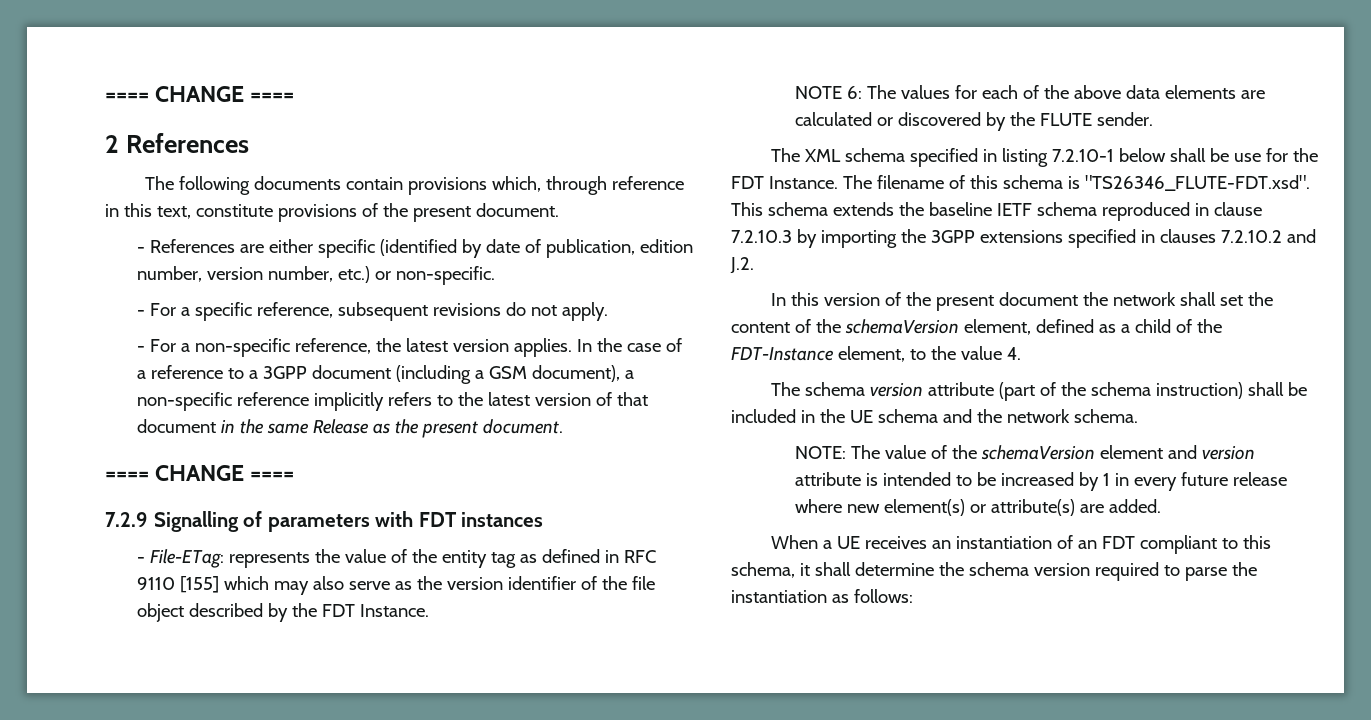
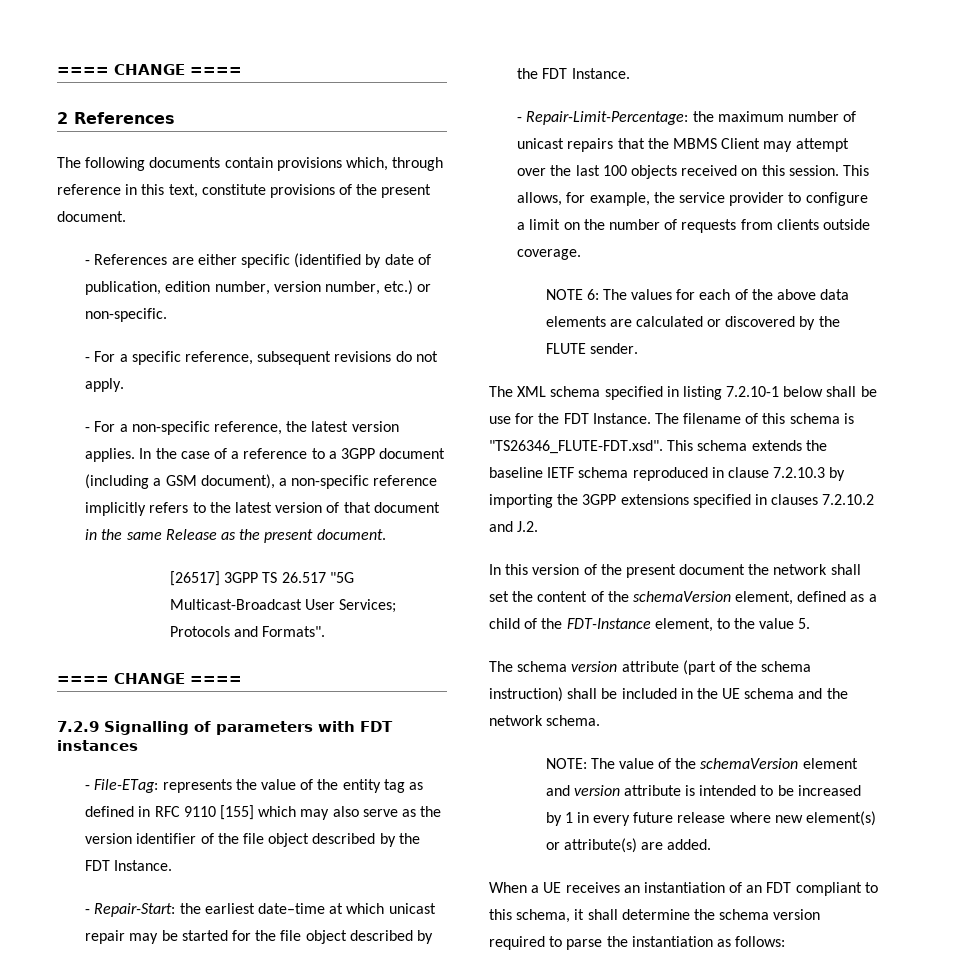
(564, 426) none -> [170,571,354,586] [170,599,397,613] [170,626,326,637] // [26517] 3GPP TS 26.517 "5G Multicast-Broadcast User Services; Protocols and Formats".
(430, 610) none -> [85,903,436,917] [85,930,433,944] [517,68,630,79] [517,111,857,125] [517,138,849,152] [517,165,869,179] [517,192,868,206] [517,219,870,233] [517,249,582,260] // - Repair-Start: the earliest date–time at which unicast repair may be started for the file object described by the FDT Instance. // - Repair-Limit-Percentage: the maximum number of unicast repairs that the MBMS Client may attempt over the last 100 objects received on this session. This allows, for example, the service provider to configure a limit on the number of requests from clients outside coverage.
[1006,347,1021,360] 4. -> [798,618,811,629] 5.

